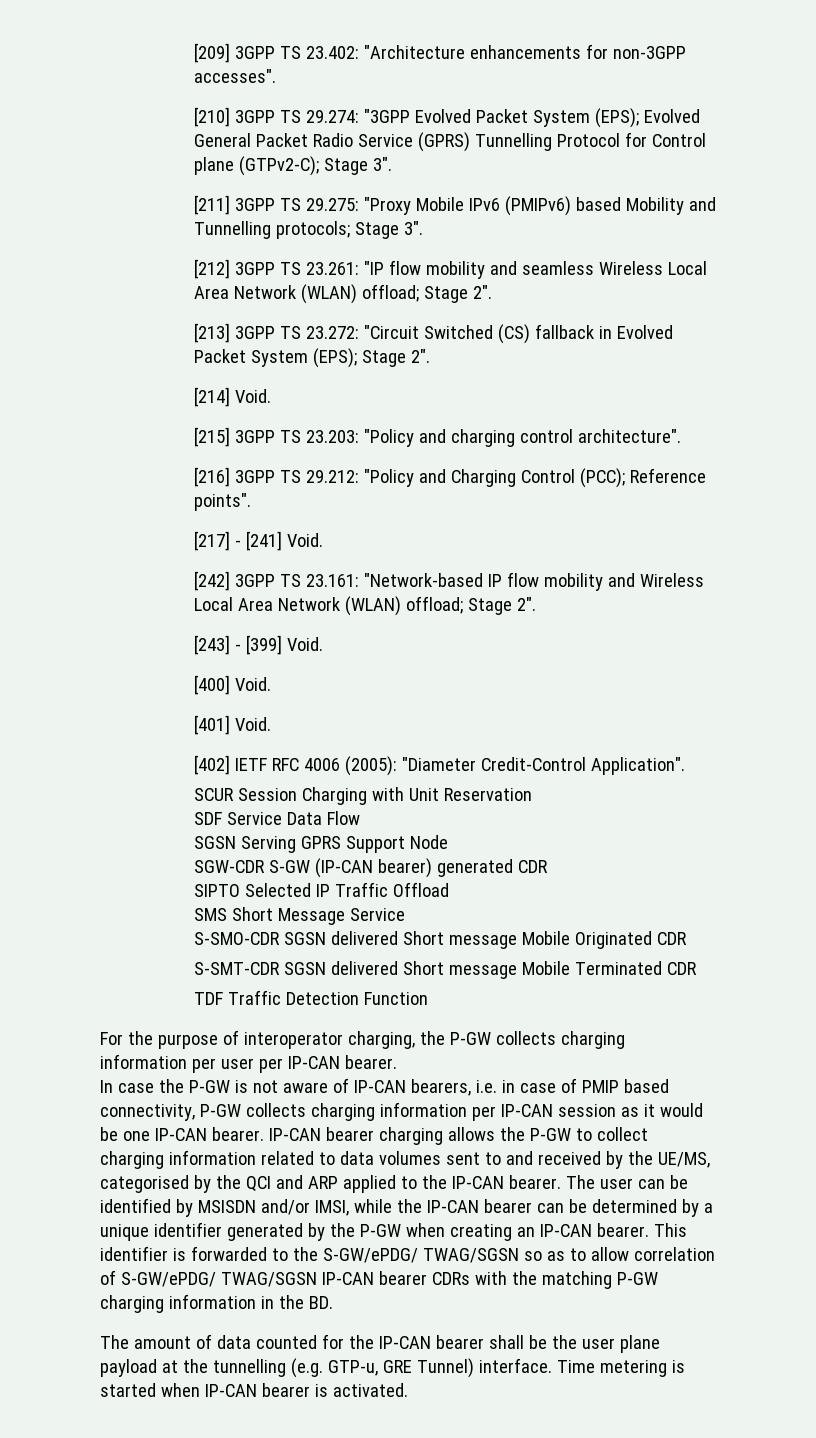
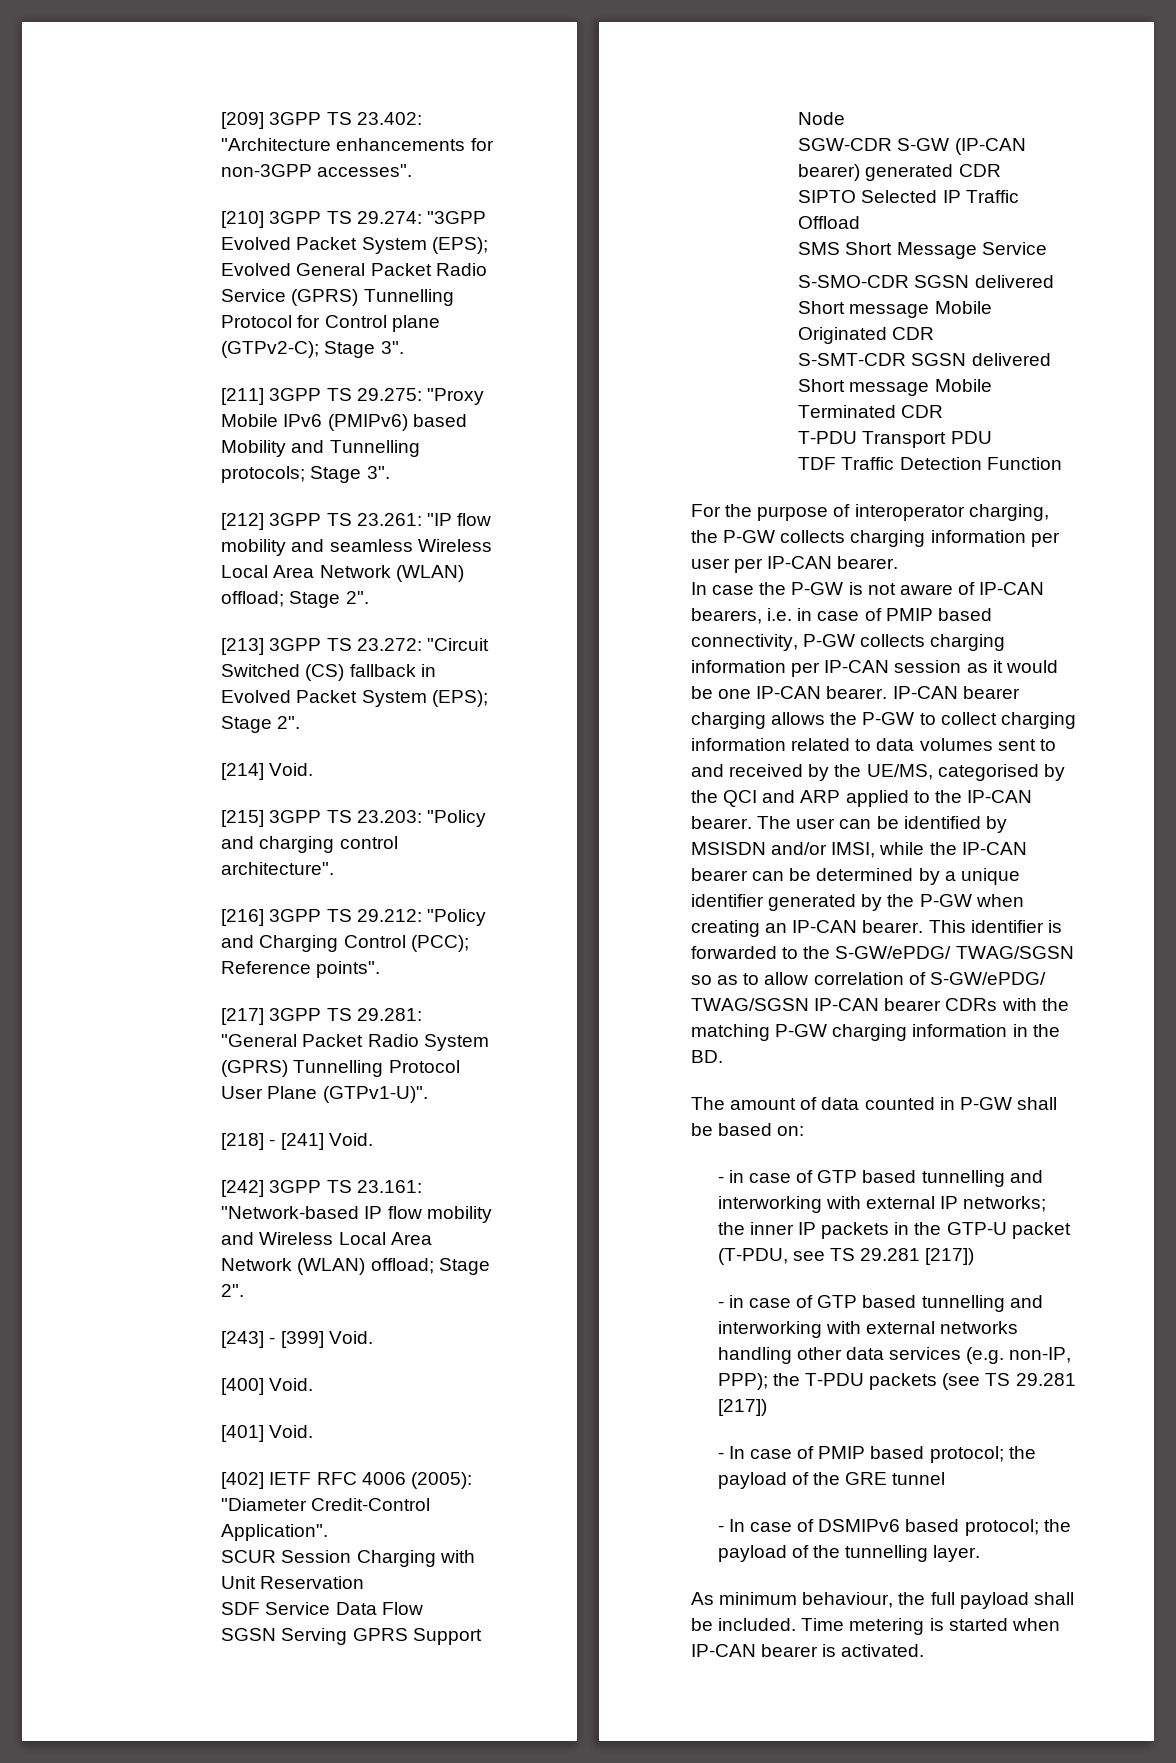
(230, 541) none -> [269,1008,422,1021] [221,1034,489,1051] [221,1060,460,1077] [221,1086,428,1103] [221,1133,265,1150] 3GPP TS 29.281: "General Packet Radio System (GPRS) Tunnelling Protocol User Plane (GTPv1-U)". // [218]
(697, 968) none -> [798,431,992,448] // T-PDU Transport PDU
[321,1334,660,1353] [100,1358,552,1378] for the IP-CAN bearer shall be the user plane payload at the tunnelling (e.g. GTP-u, GRE Tunnel) interface. -> [939,1097,1057,1110] [691,1123,805,1136] [717,1170,1043,1187] [717,1196,1047,1213] [717,1222,1071,1239] [717,1248,975,1265] [717,1295,1043,1312] [717,1321,1019,1338] [717,1347,1072,1364] [717,1373,1076,1390] [717,1399,767,1416] [717,1446,1036,1463] [717,1472,946,1489] [717,1519,1071,1536] [717,1545,981,1562] [691,1592,1074,1609] [691,1618,797,1631] in P-GW shall be based on: // - in case of GTP based tunnelling and interworking with external IP networks; the inner IP packets in the GTP-U packet (T-PDU, see TS 29.281 [217]) // - in case of GTP based tunnelling and interworking with external networks handling other data services (e.g. non-IP, PPP); the T-PDU packets (see TS 29.281 [217]) // - In case of PMIP based protocol; the payload of the GRE tunnel // - In case of DSMIPv6 based protocol; the payload of the tunnelling layer. // As minimum behaviour, the full payload shall be included.

